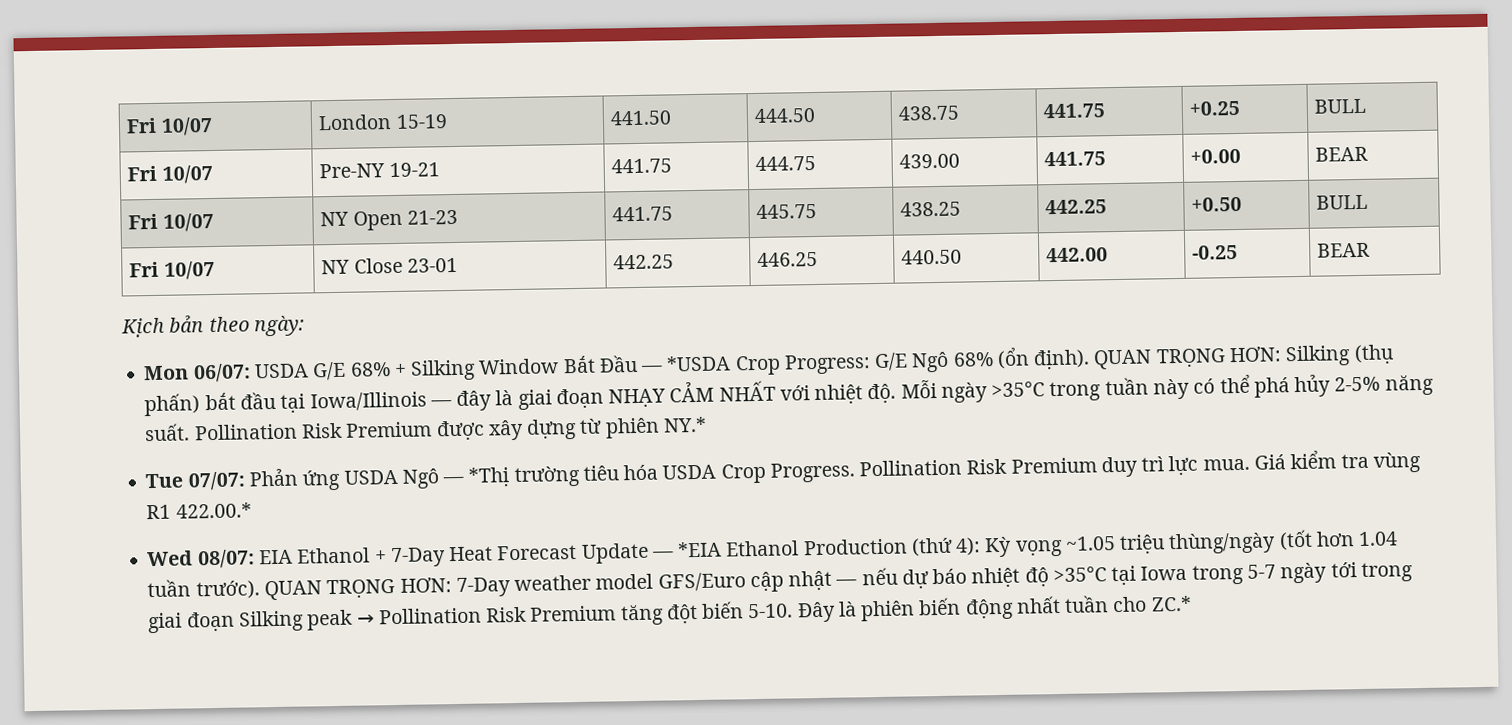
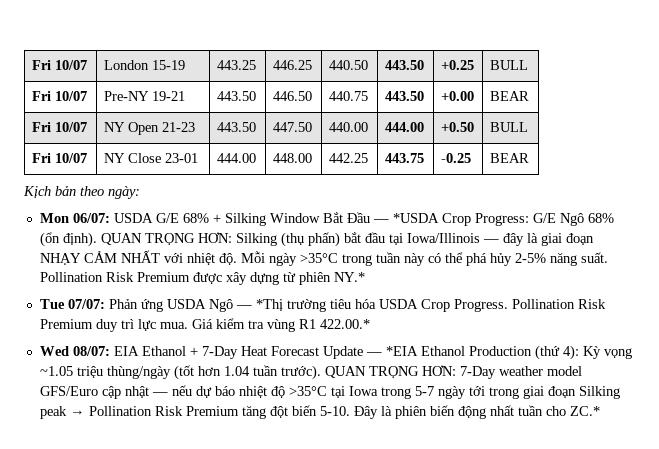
[610,110,673,126] [754,107,817,123] [898,105,961,121] [1043,103,1106,119] 441.50 | 444.50 | 438.75 | 441.75 -> [216,60,256,70] [272,60,312,70] [328,60,368,70] [384,60,424,70] 443.25 | 446.25 | 440.50 | 443.50
[611,158,673,174] [755,155,817,171] [899,153,961,169] [1044,151,1107,167] 441.75 | 444.75 | 439.00 | 441.75 -> [216,91,256,101] [272,91,312,101] [328,91,368,101] [384,91,424,101] 443.50 | 446.50 | 440.75 | 443.50
[612,206,674,222] [756,203,818,219] [900,201,962,217] [1045,199,1108,215] 441.75 | 445.75 | 438.25 | 442.25 -> [216,122,256,132] [272,122,312,132] [328,122,368,132] [384,122,424,132] 443.50 | 447.50 | 440.00 | 444.00
[613,254,675,270] [757,251,819,267] [901,249,963,265] [1046,247,1109,263] | 442.25 | 446.25 | 440.50 | 442.00 -> [216,153,256,163] [272,153,312,163] [328,153,368,163] [384,153,424,163] | 444.00 | 448.00 | 442.25 | 443.75

